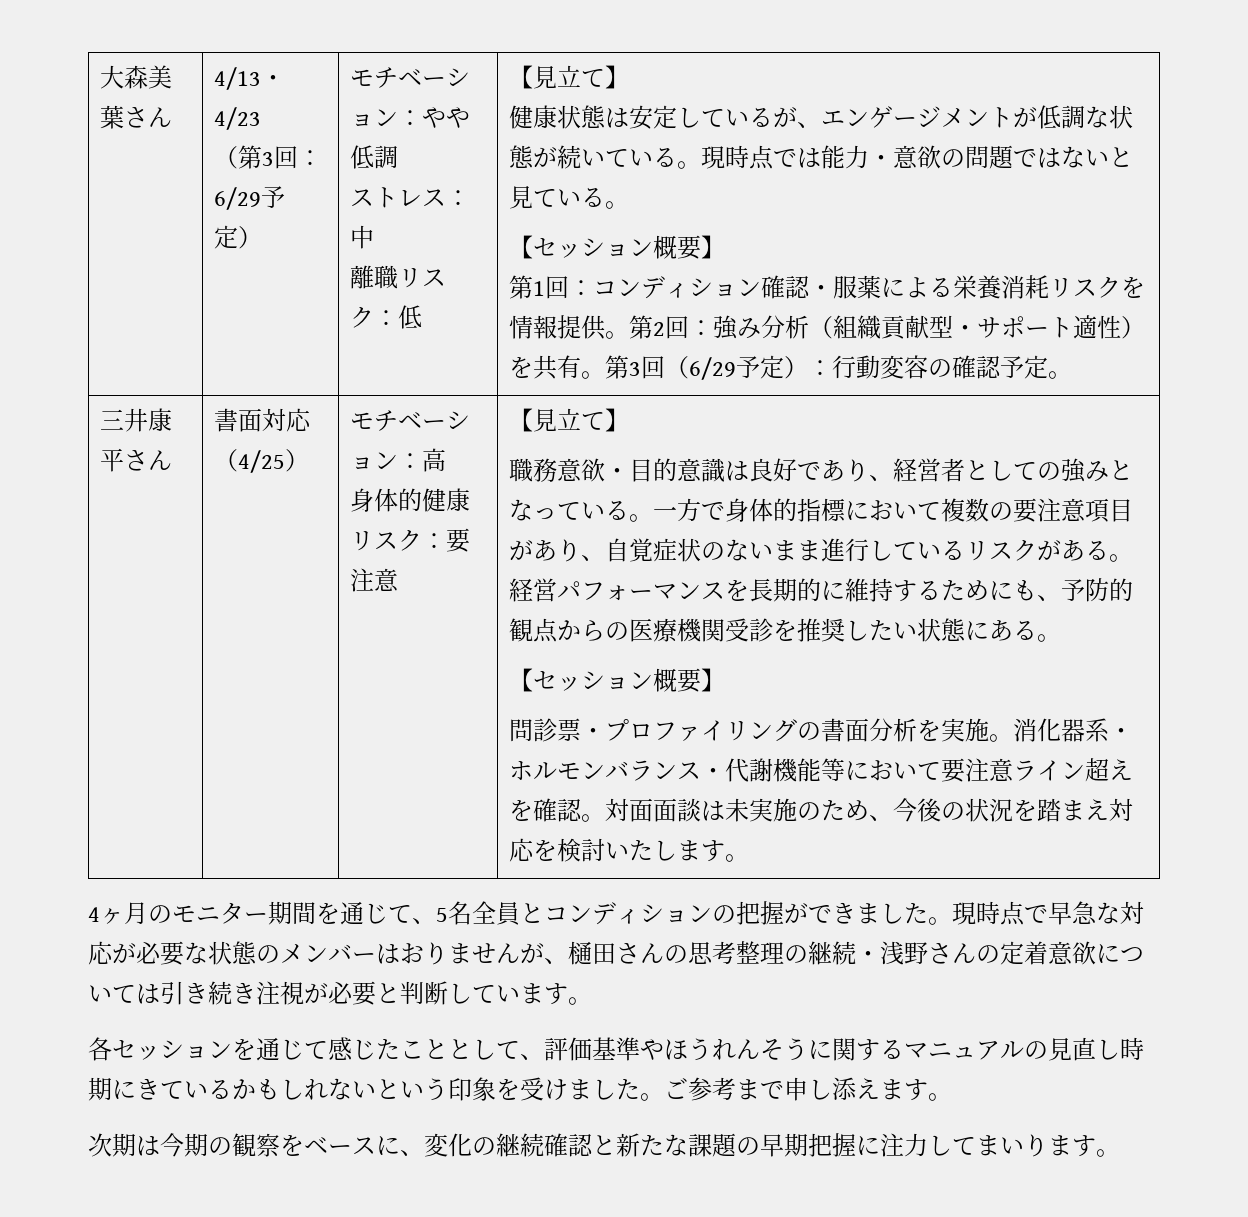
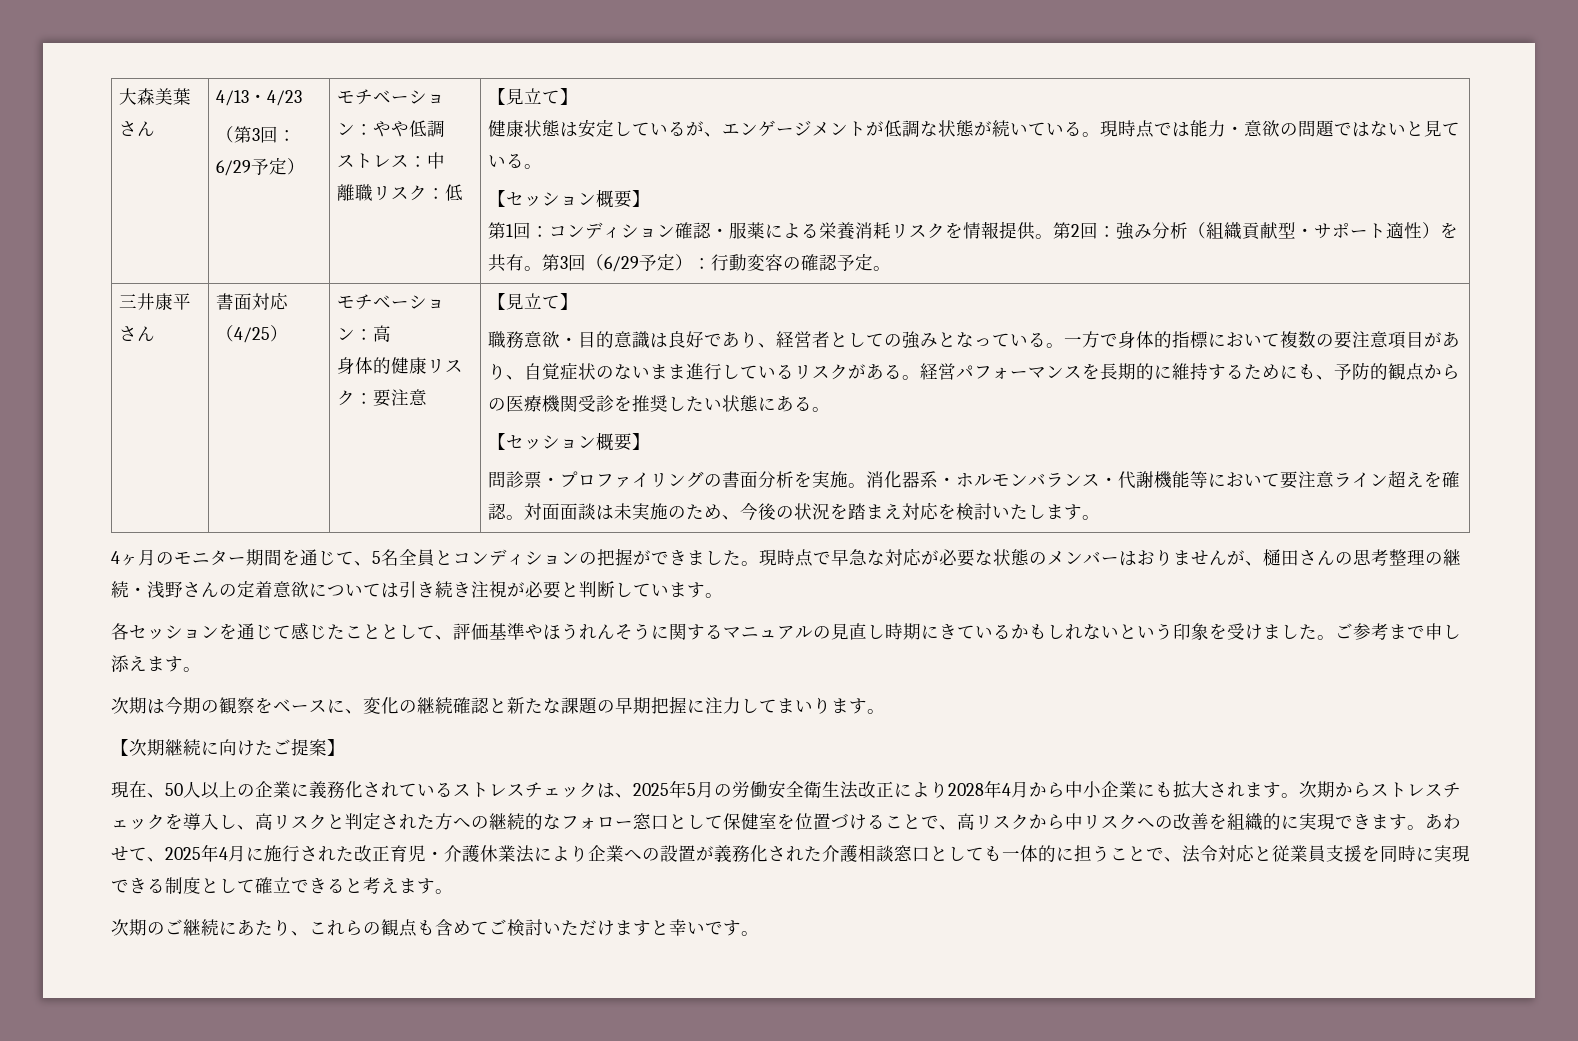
(1120, 1153) none -> [111,738,345,756] [111,780,1461,799] [111,812,1461,831] [111,844,1470,863] [111,877,453,894] [111,919,759,937] // 【次期継続に向けたご提案】 // 現在、50人以上の企業に義務化されているストレスチェックは、2025年5月の労働安全衛生法改正により2028年4月から中小企業にも拡大されます。次期からストレスチェックを導入し、高リスクと判定された方への継続的なフォロー窓口として保健室を位置づけることで、高リスクから中リスクへの改善を組織的に実現できます。あわせて、2025年4月に施行された改正育児・介護休業法により企業への設置が義務化された介護相談窓口としても一体的に担うことで、法令対応と従業員支援を同時に実現できる制度として確立できると考えます。 // 次期のご継続にあたり、これらの観点も含めてご検討いただけますと幸いです。

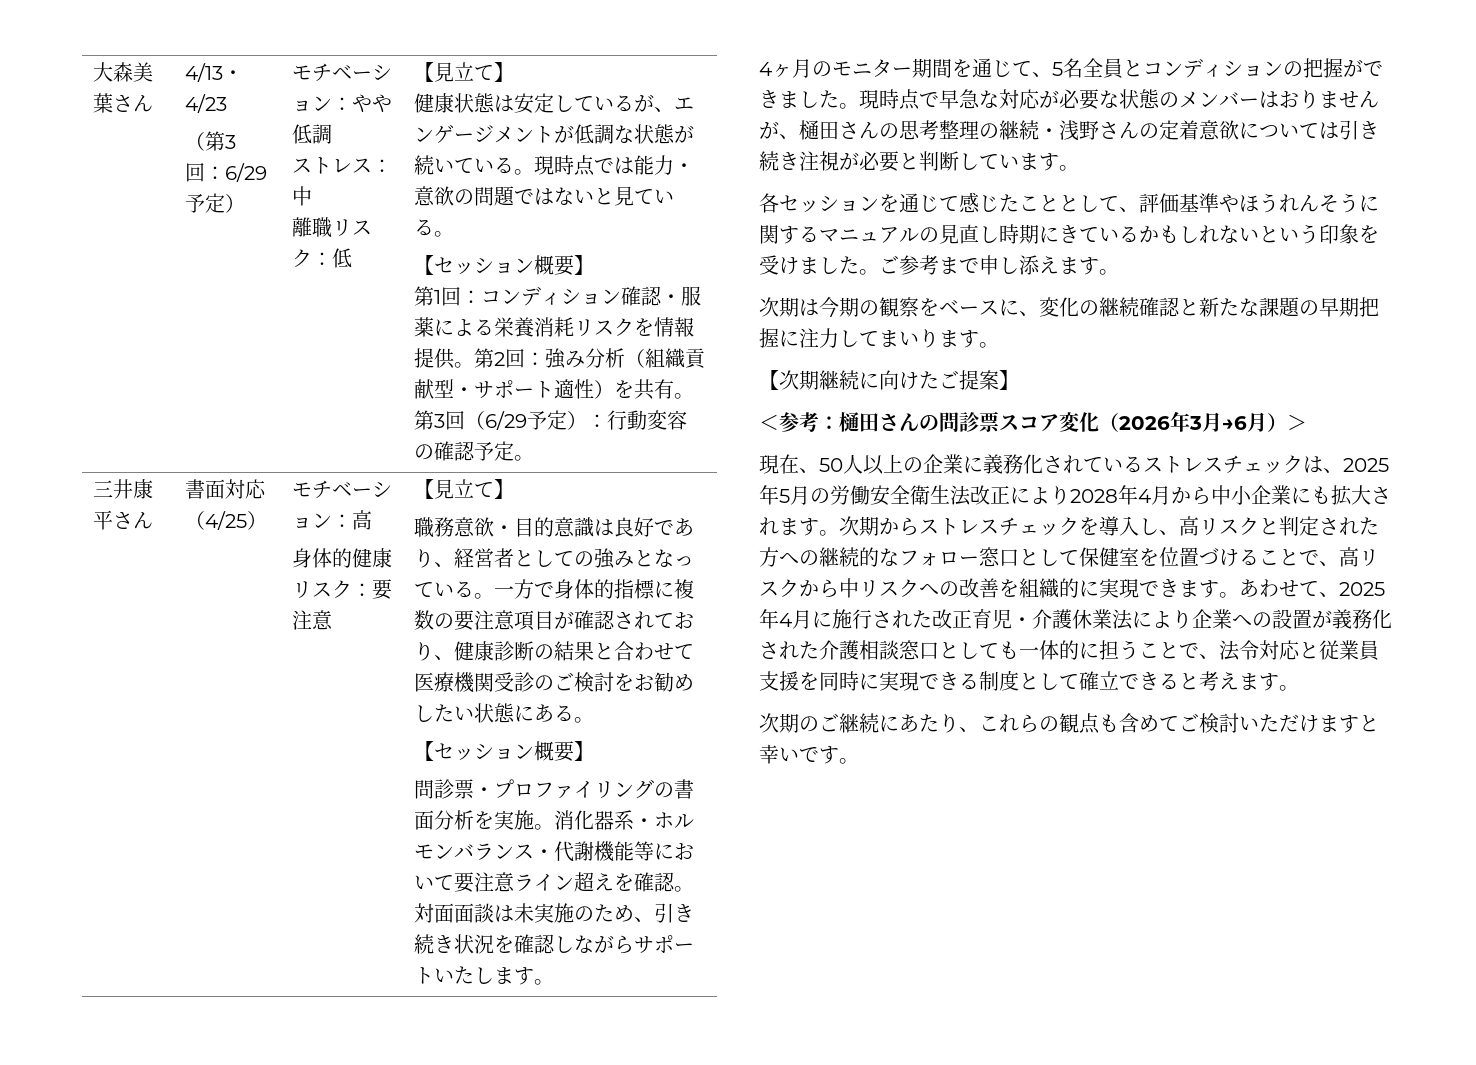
[1225,332,1280,347] おいて -> (675, 589) none
[1441,332,1460,348] [487,362,1460,381] [487,395,668,412] あり、自覚症状のないまま進行しているリスクがある。経営パフォーマンスを長期的に維持するためにも、予防的観点からの医療機関受診を推奨 -> [574,610,695,630] [414,641,695,661] [414,672,695,693] 確認されており、健康診断の結果と合わせて医療機関受診のご検討をお勧め
[739,502,992,521] 今後の状況を踏まえ対応を検討 -> [654,903,695,923] [414,934,695,954] [414,967,435,984] 引き続き状況を確認しながらサポート
(345, 747) none -> [759,411,1307,433] // ＜参考：樋田さんの問診票スコア変化（2026年3月→6月）＞

